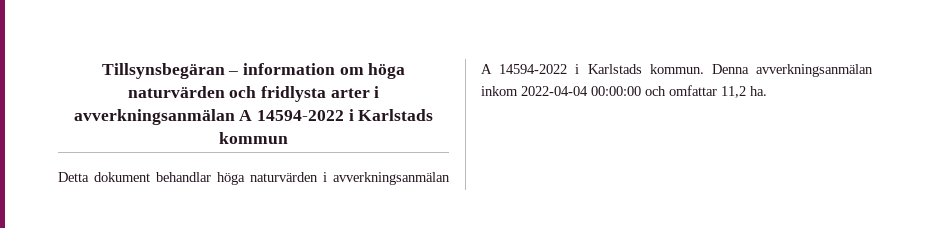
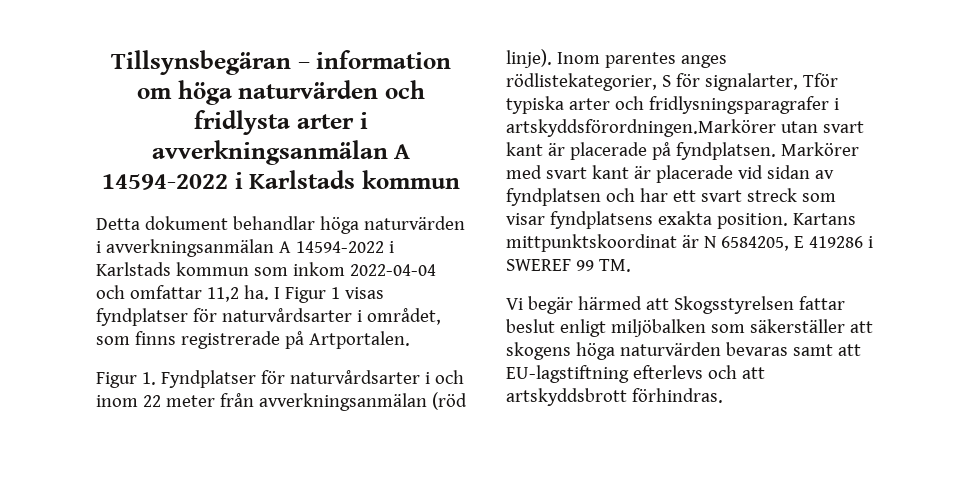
[649,64,873,77] kommun. Denna avverkningsanmälan -> [175,262,288,276] kommun som
[591,86,641,96] 00:00:00 -> (436, 270) none
(767, 91) none -> [273,287,384,303] [96,308,441,326] [96,331,410,349] [96,370,464,388] [96,392,467,411] [506,49,727,68] [506,73,838,91] [506,96,839,114] [506,119,864,137] [506,142,859,160] [506,165,834,183] [506,188,836,206] [506,211,856,229] [506,234,873,252] [506,259,631,272] [506,296,845,314] [506,319,873,337] [506,342,861,360] [506,365,765,383] [506,388,723,406] I Figur 1 visas fyndplatser för naturvårdsarter i området, som finns registrerade på Artportalen. // Figur 1. Fyndplatser för naturvårdsarter i och inom 22 meter från avverkningsanmälan (röd linje). Inom parentes anges rödlistekategorier, S för signalarter, Tför typiska arter och fridlysningsparagrafer i artskyddsförordningen.Markörer utan svart kant är placerade på fyndplatsen. Markörer med svart kant är placerade vid sidan av fyndplatsen och har ett svart streck som visar fyndplatsens exakta position. Kartans mittpunktskoordinat är N 6584205, E 419286 i SWEREF 99 TM. // Vi begär härmed att Skogsstyrelsen fattar beslut enligt miljöbalken som säkerställer att skogens höga naturvärden bevaras samt att EU-lagstiftning efterlevs och att artskyddsbrott förhindras.

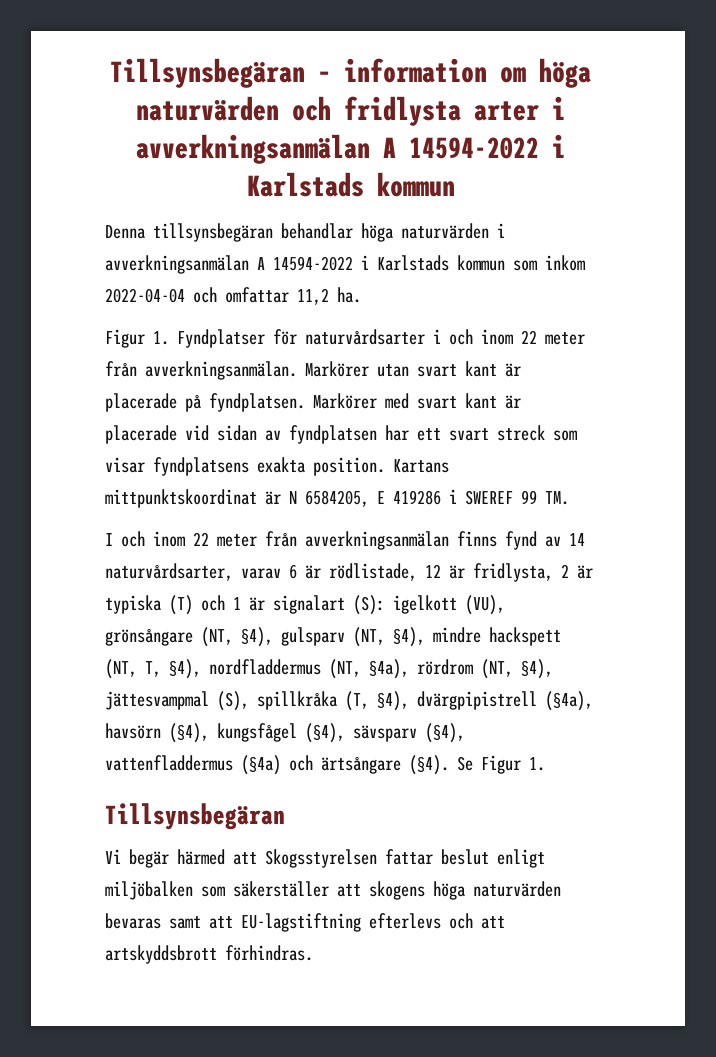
[96,216,228,230] Detta dokument -> [105,223,273,242] Denna tillsynsbegäran
[273,287,384,303] [96,308,441,326] [96,331,410,349] I Figur 1 visas fyndplatser för naturvårdsarter i området, som finns registrerade på Artportalen. -> (361, 295) none
[258,392,467,411] [506,49,727,68] [506,73,838,91] [506,96,839,114] [506,119,776,137] avverkningsanmälan (röd linje). Inom parentes anges rödlistekategorier, S för signalarter, Tför typiska arter och fridlysningsparagrafer i artskyddsförordningen.Markörer -> [145,361,369,380] avverkningsanmälan. Markörer
[605,188,635,202] och -> (377, 434) none
(631, 265) none -> [105,531,585,550] [105,563,593,582] [105,595,505,615] [105,627,561,647] [105,659,553,679] [105,691,593,711] [105,723,465,743] [105,755,545,775] [105,803,285,830] // I och inom 22 meter från avverkningsanmälan finns fynd av 14 naturvårdsarter, varav 6 är rödlistade, 12 är fridlysta, 2 är typiska (T) och 1 är signalart (S): igelkott (VU), grönsångare (NT, §4), gulsparv (NT, §4), mindre hackspett (NT, T, §4), nordfladdermus (NT, §4a), rördrom (NT, §4), jättesvampmal (S), spillkråka (T, §4), dvärgpipistrell (§4a), havsörn (§4), kungsfågel (§4), sävsparv (§4), vattenfladdermus (§4a) och ärtsångare (§4). Se Figur 1. // Tillsynsbegäran

